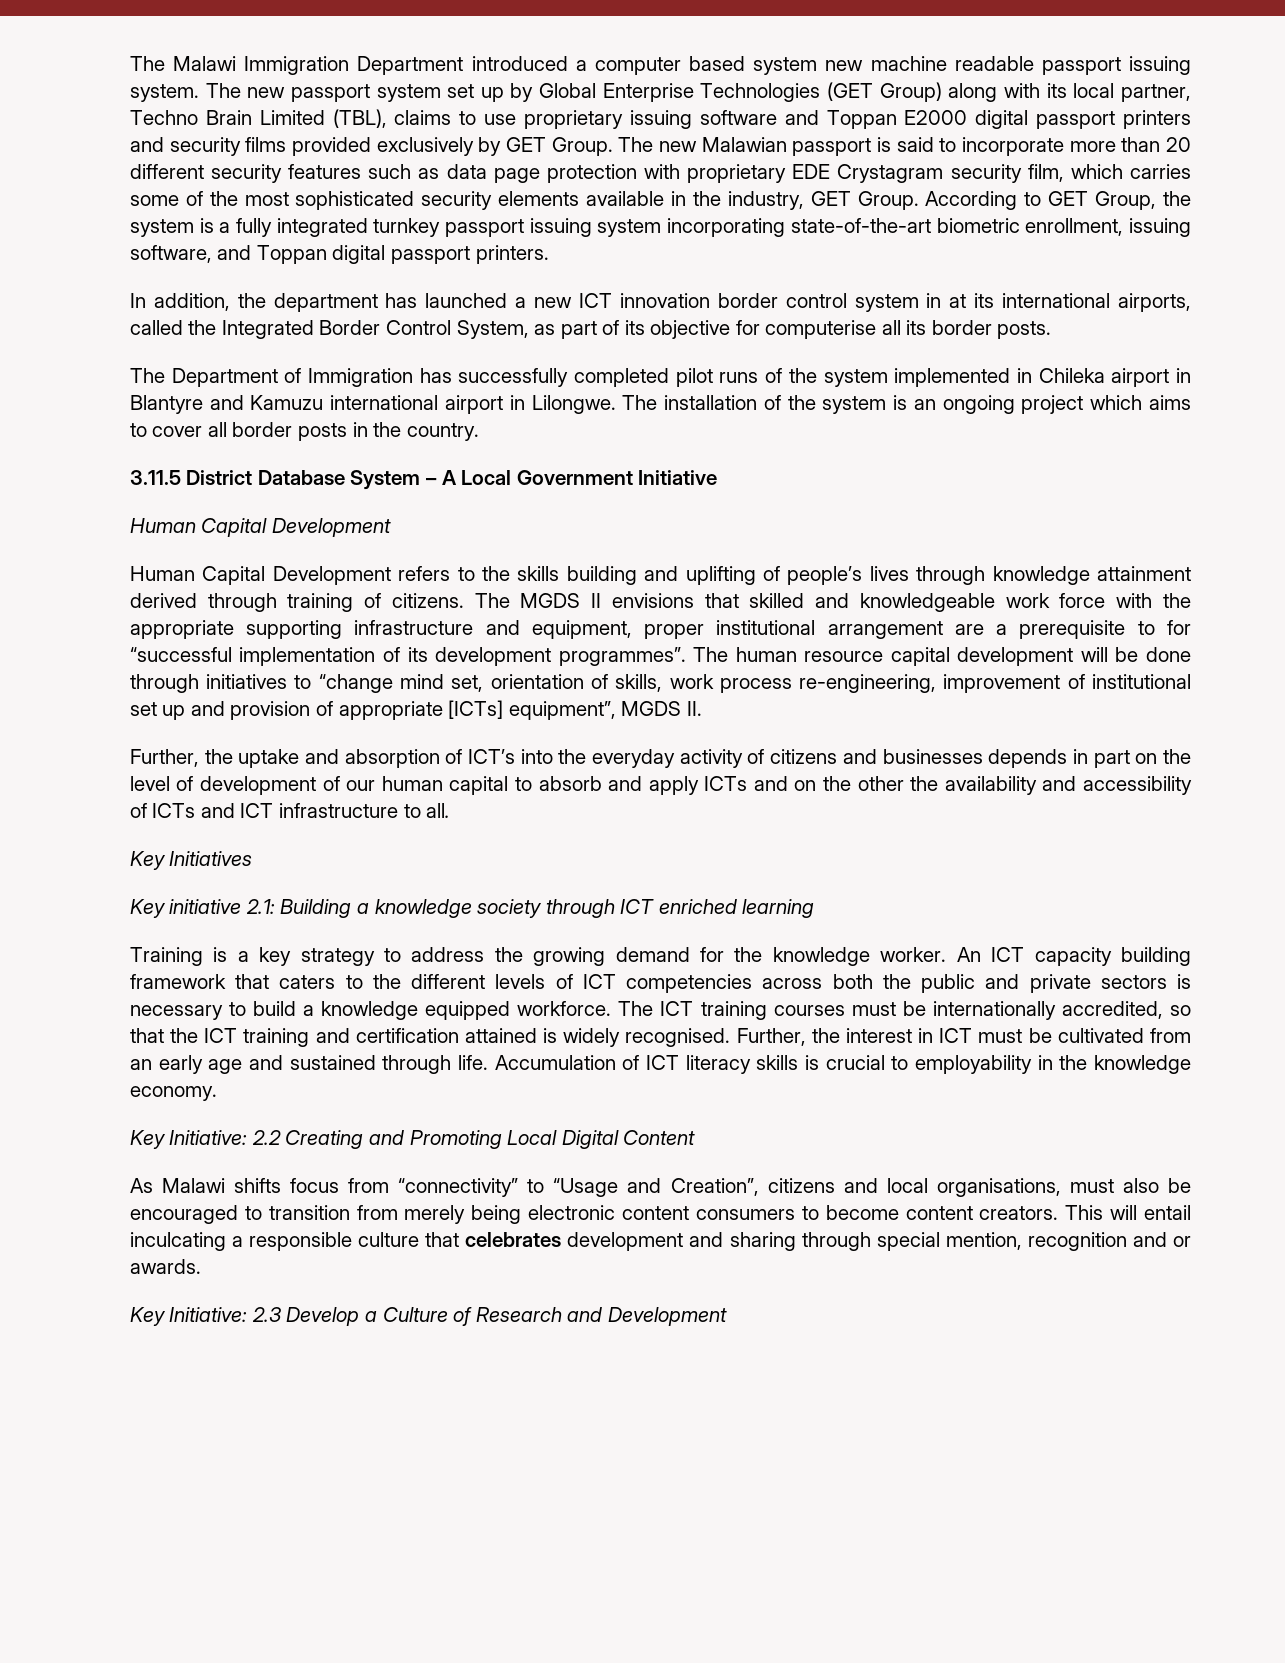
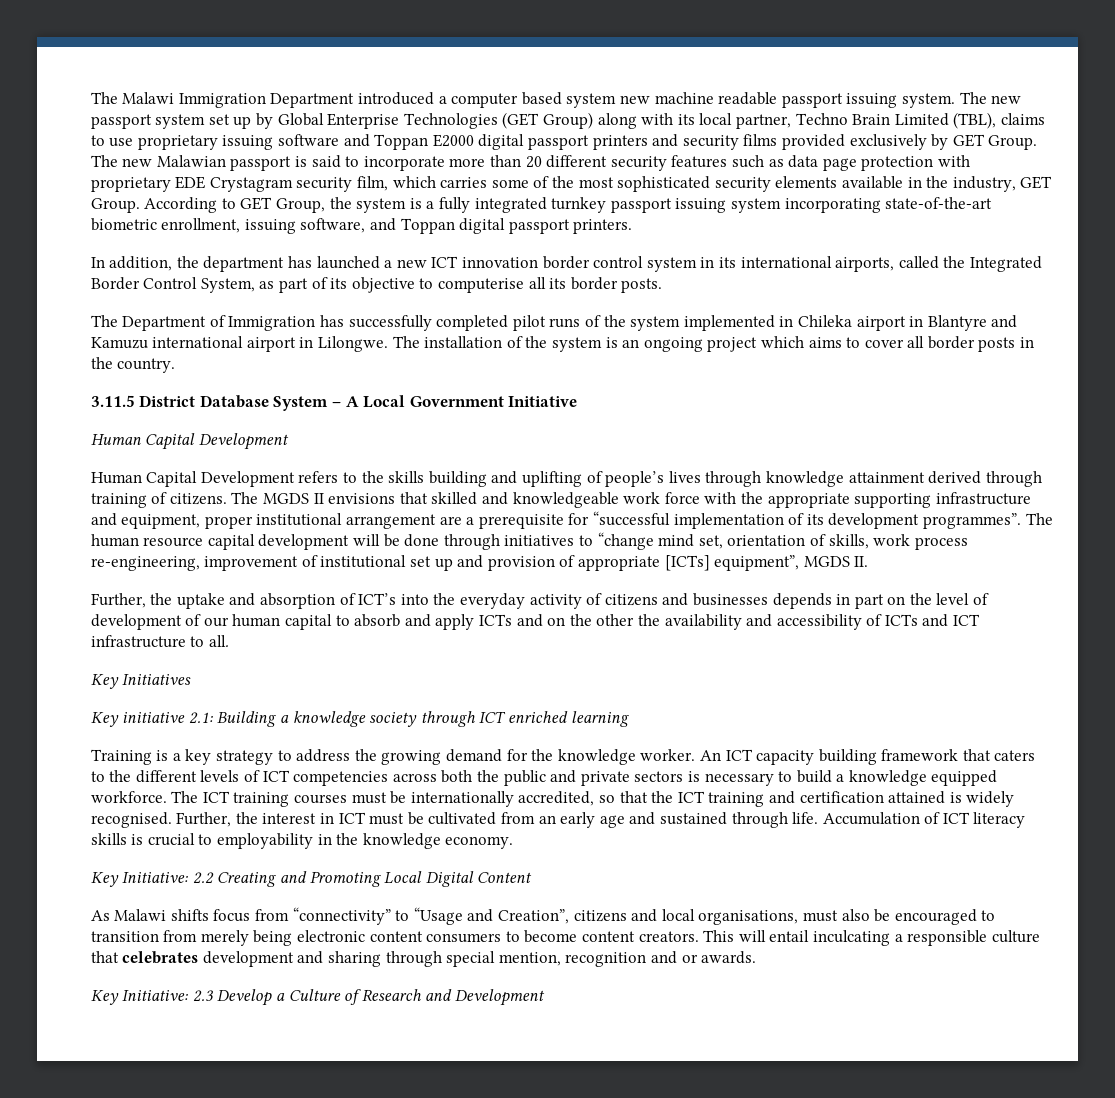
[949,294,967,308] at -> (715, 262) none
[735,320,760,335] for -> [419,278,434,289] to
[1137,621,1155,635] to -> (564, 521) none

